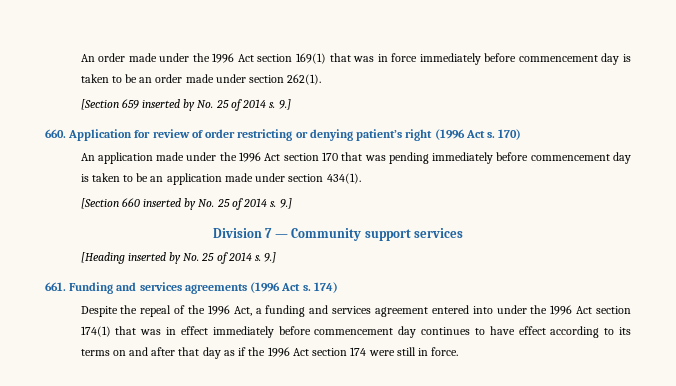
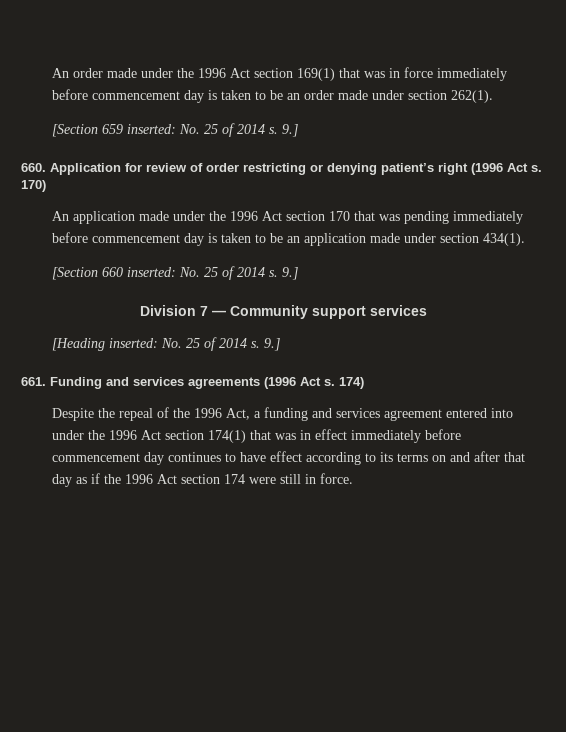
[141,99,196,111] inserted by -> [126,124,176,134] inserted:
[142,198,197,210] inserted by -> [126,267,176,277] inserted:
[127,252,181,264] inserted by -> [108,338,158,348] inserted:

